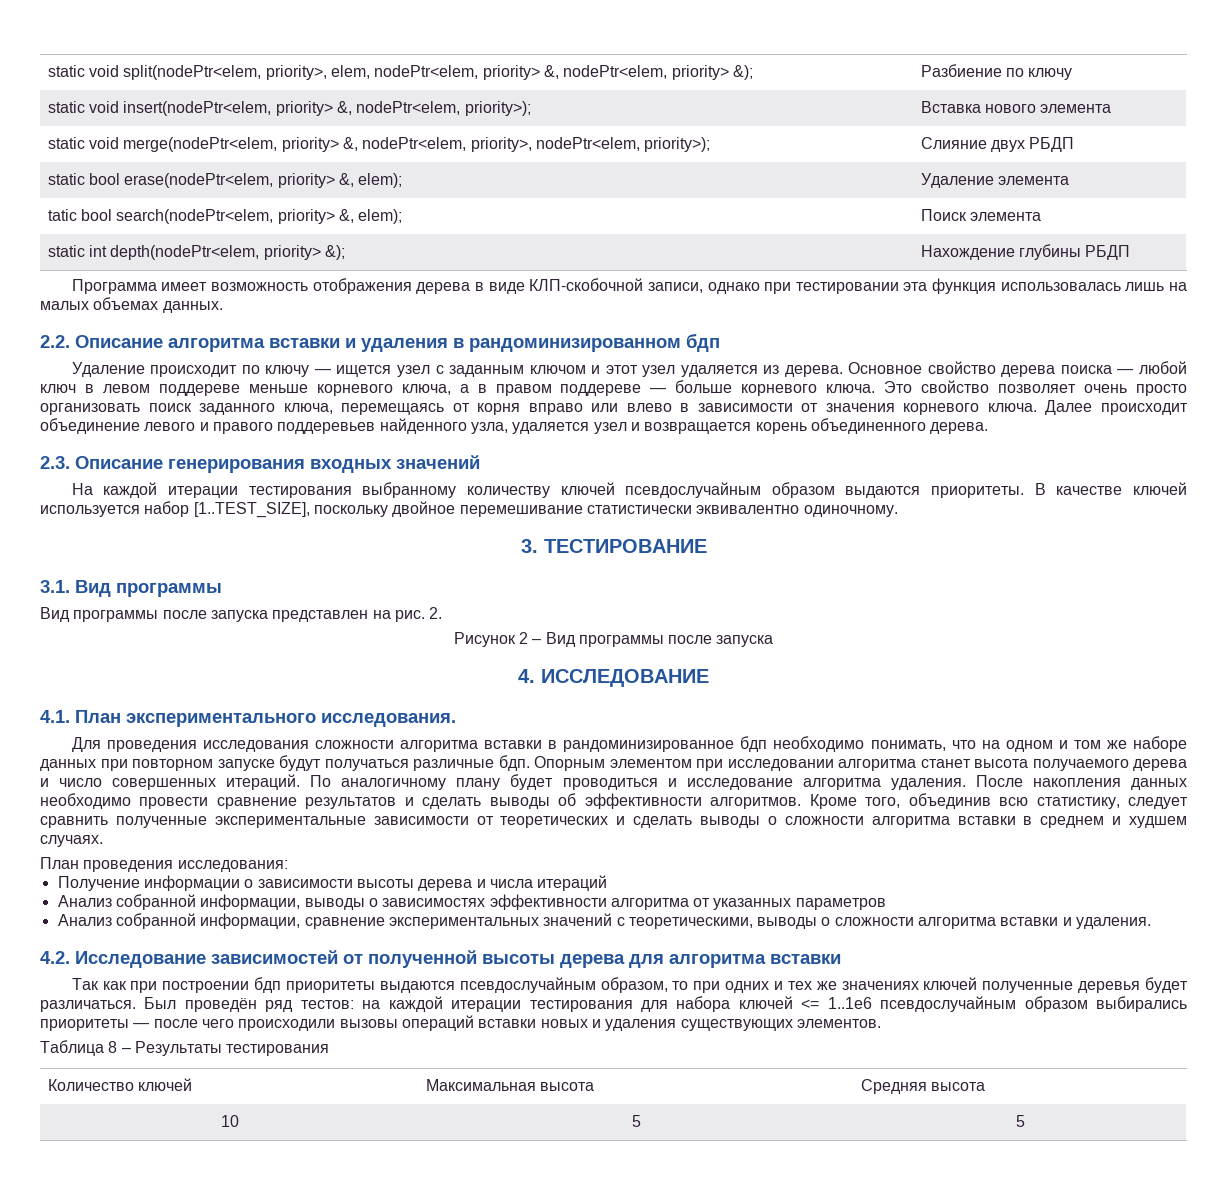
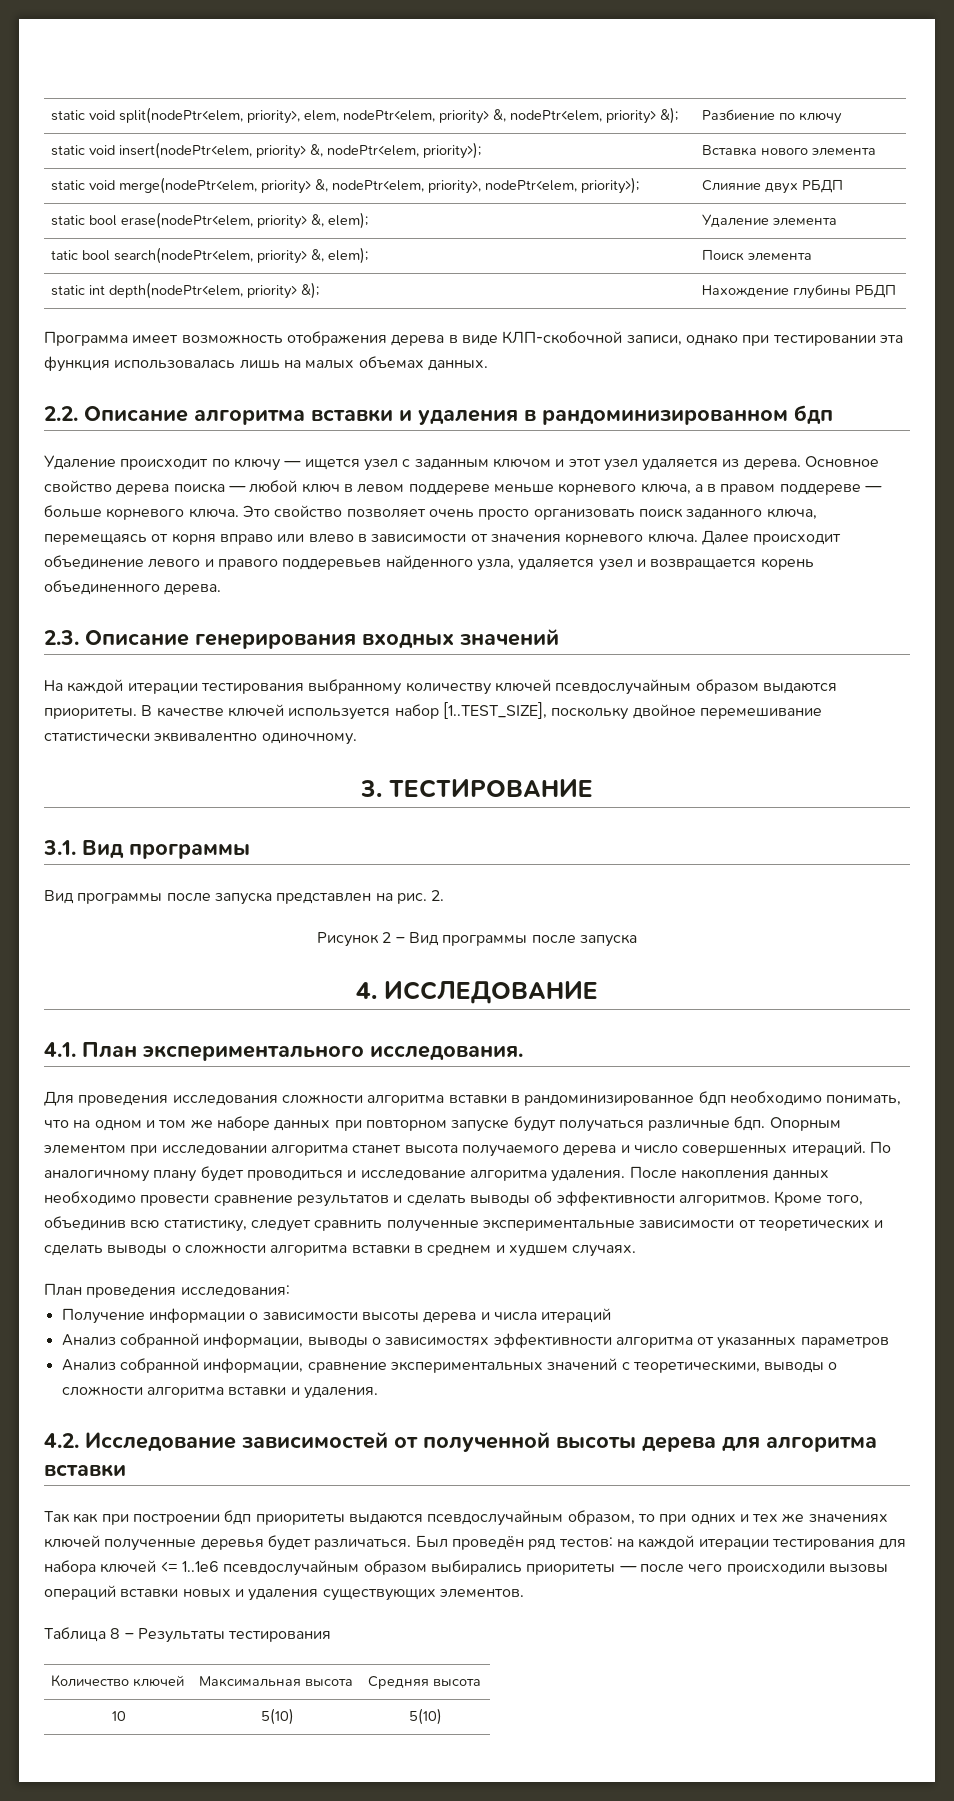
[631,1115,641,1127] [1015,1115,1025,1127] 5 | 5 -> [260,1708,294,1725] [409,1708,442,1725] 5(10) | 5(10)

